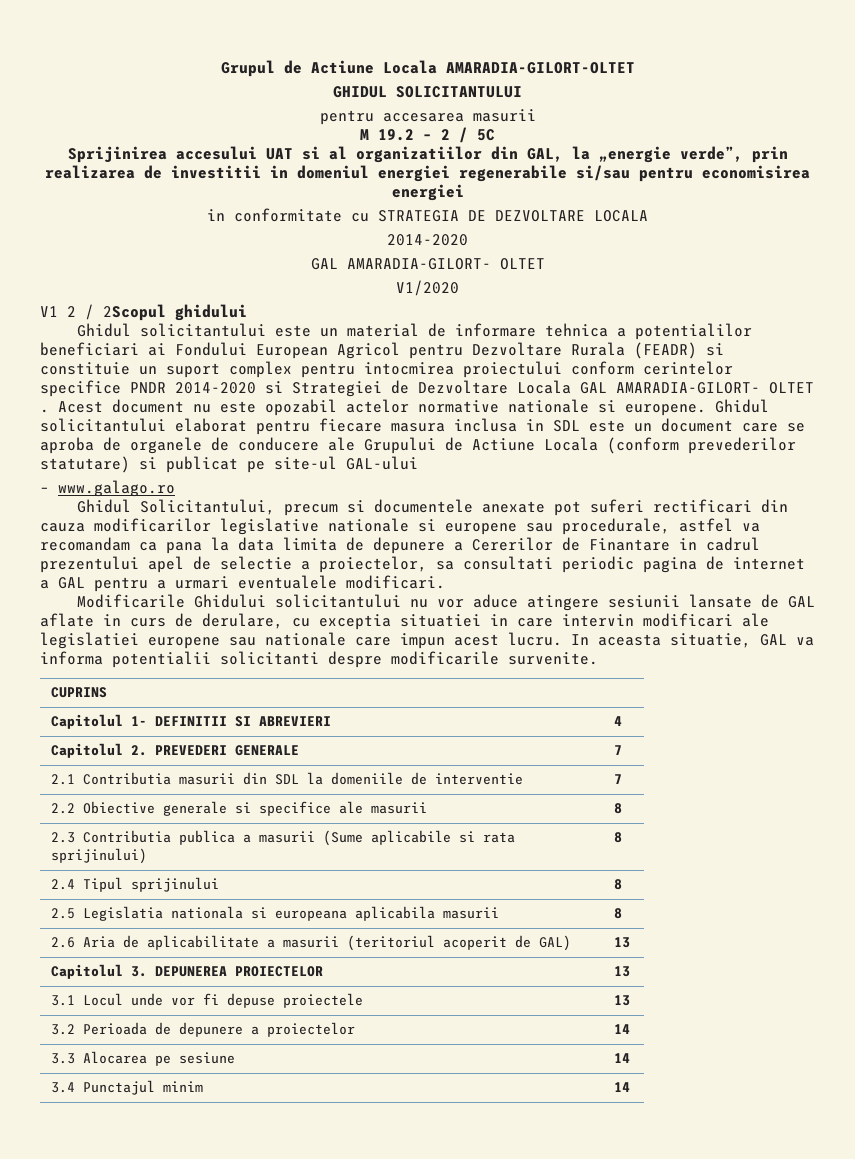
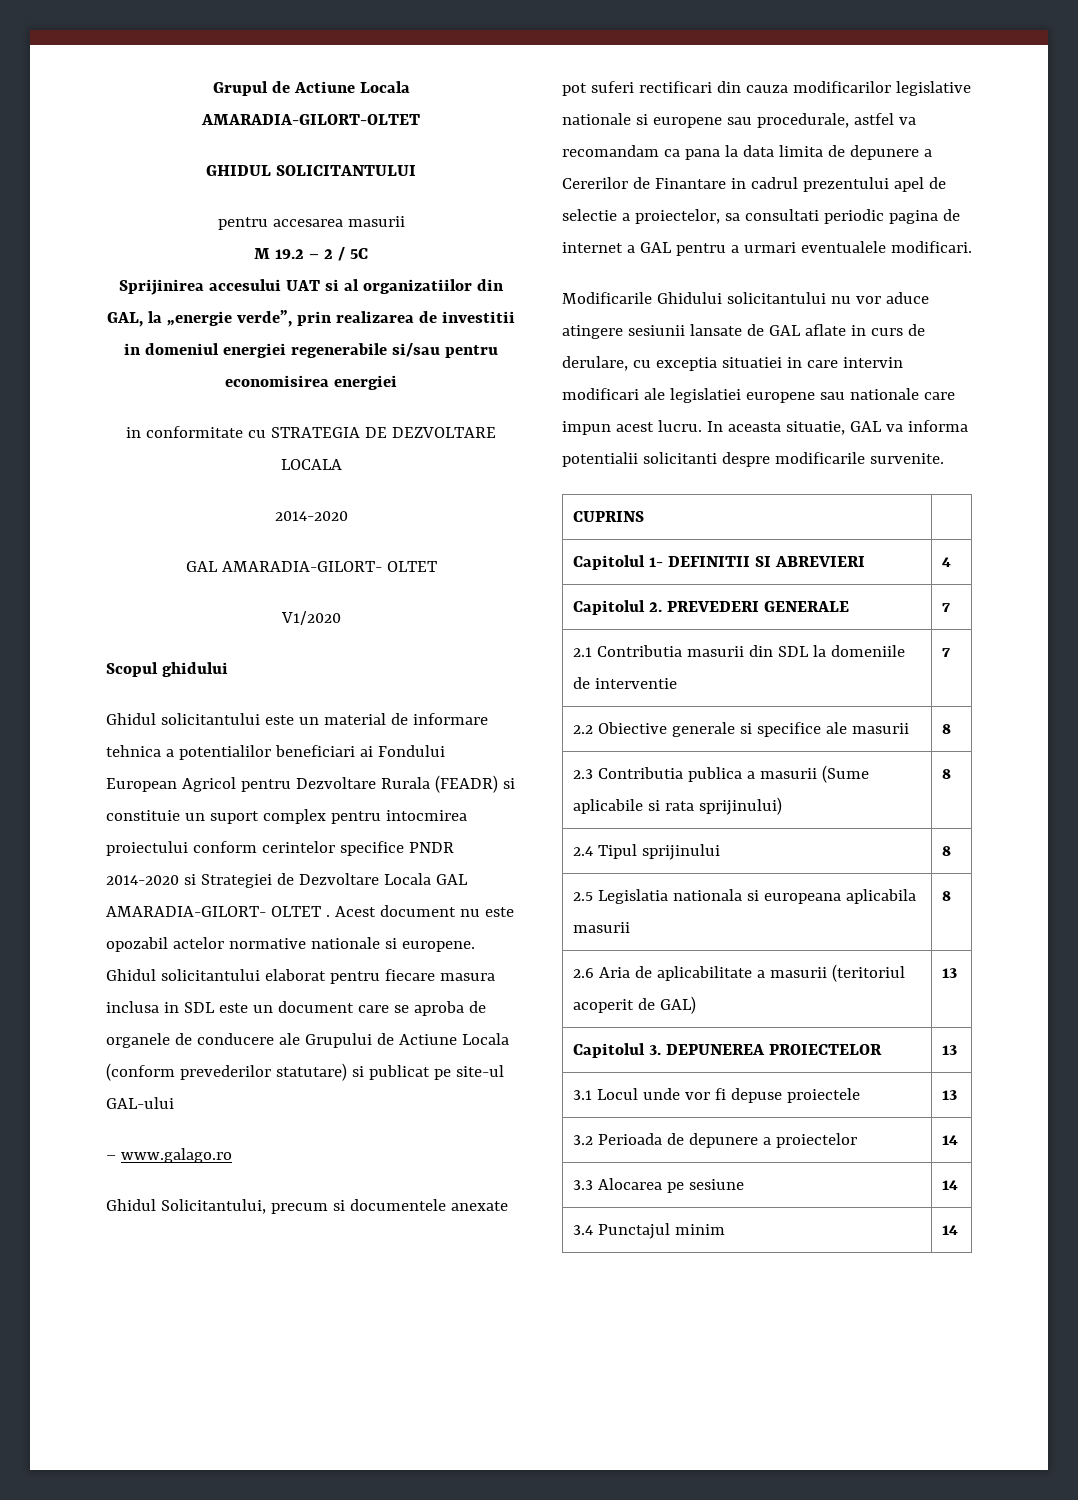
[40,304,166,321] V1 2 / 2Scopul -> [106,662,158,677] Scopul

